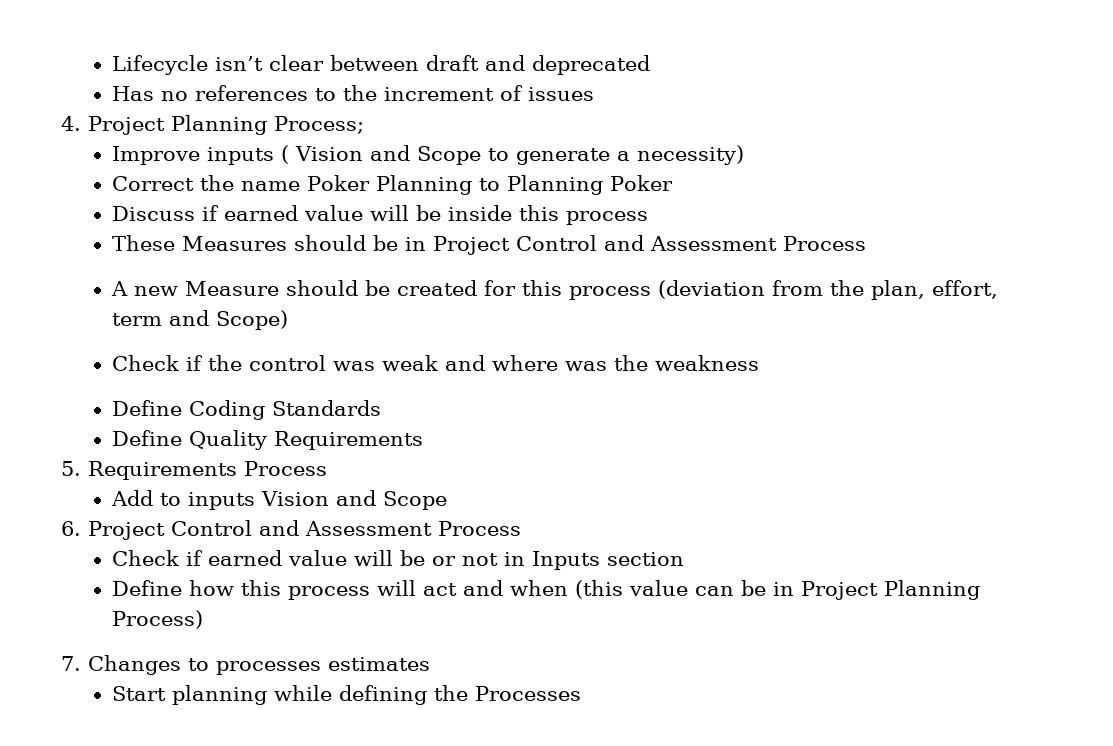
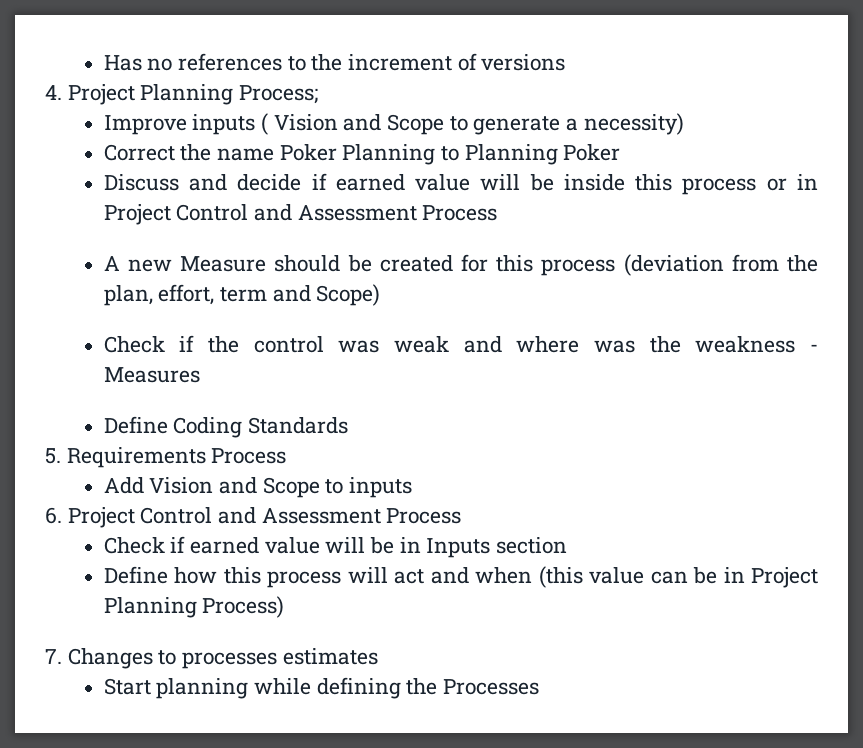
[111,55,650,75] Lifecycle isn’t clear between draft and deprecated // -> (103, 63) none
[527,87,594,101] issues -> [481,54,566,71] versions
(195, 213) none -> [189,174,302,191] and decide
[111,235,398,251] // These Measures should be -> [766,178,787,191] or
(759, 363) none -> [810,344,819,352] [103,367,200,383] - Measures
[111,430,423,450] // Define Quality Requirements -> (349, 425) none
[159,490,447,510] to inputs Vision and Scope -> [149,477,413,498] Vision and Scope to inputs
[431,553,498,566] or not -> (395, 545) none

